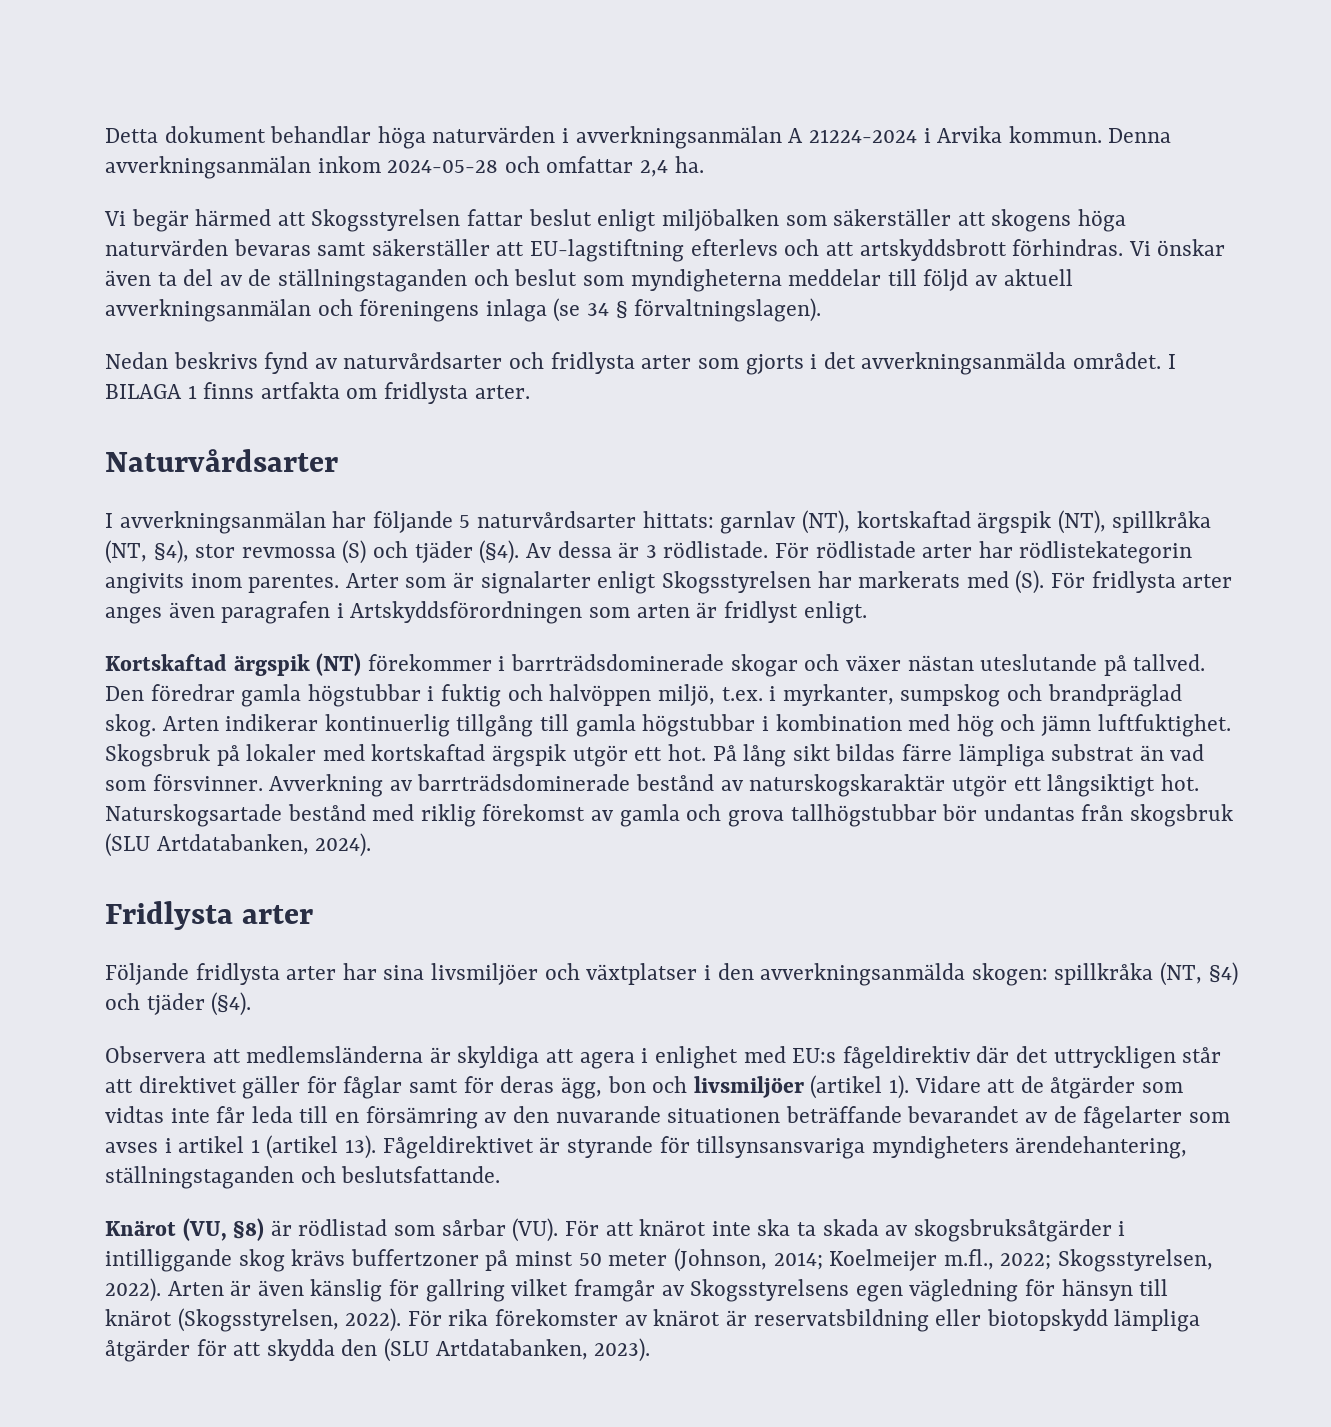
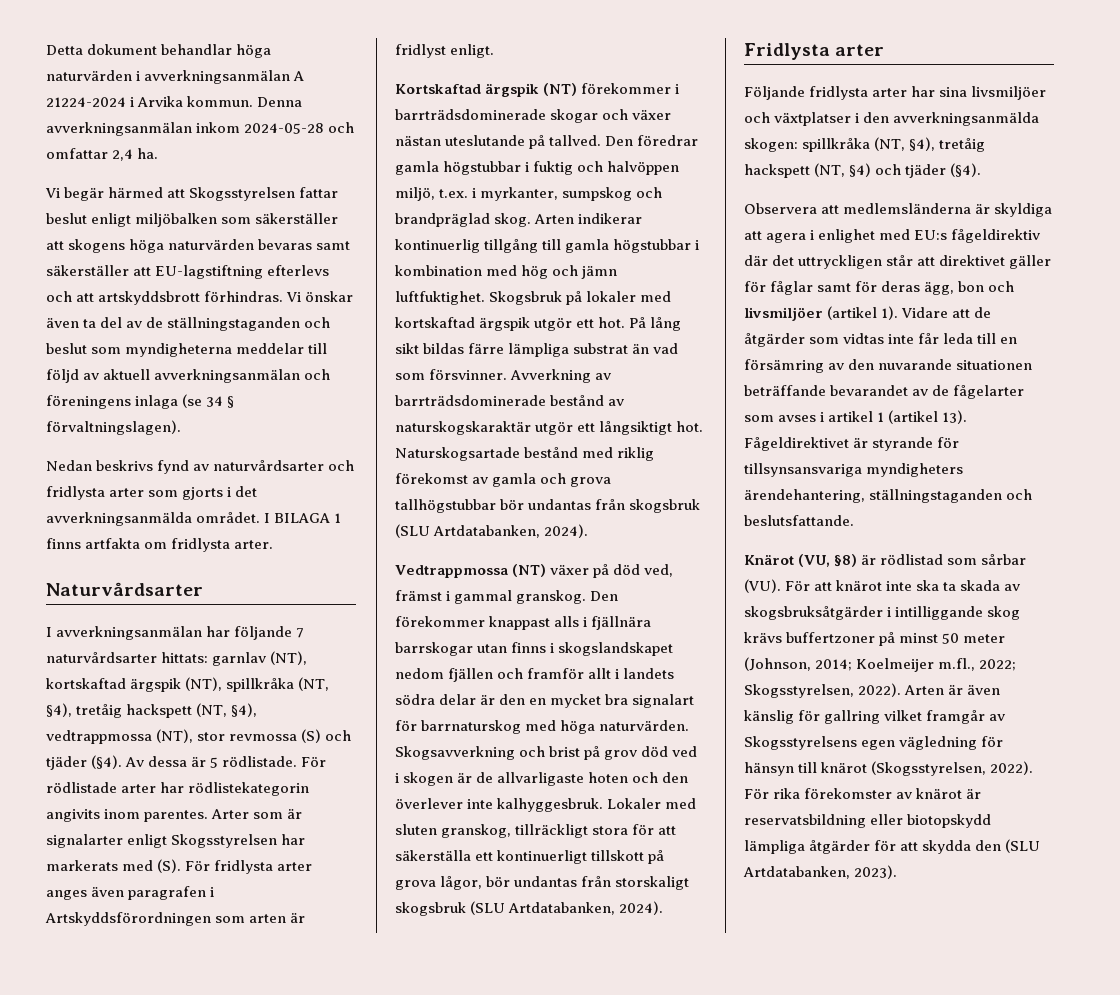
[459,515,471,528] 5 -> [296,628,305,638] 7
(189, 552) none -> [76,703,258,718] [46,729,194,744] tretåig hackspett (NT, §4), vedtrappmossa (NT),
[645,545,657,558] 3 -> [210,757,219,768] 5
(372, 845) none -> [395,564,674,578] [395,590,619,604] [395,616,652,630] [395,642,674,656] [395,668,675,682] [395,694,695,708] [395,720,690,734] [395,746,698,760] [395,772,689,786] [395,798,697,812] [395,824,677,838] [395,850,665,864] [395,876,690,890] [395,901,664,916] // Vedtrappmossa (NT) växer på död ved, främst i gammal granskog. Den förekommer knappast alls i fjällnära barrskogar utan finns i skogslandskapet nedom fjällen och framför allt i landets södra delar är den en mycket bra signalart för barrnaturskog med höga naturvärden. Skogsavverkning och brist på grov död ved i skogen är de allvarligaste hoten och den överlever inte kalhyggesbruk. Lokaler med sluten granskog, tillräckligt stora för att säkerställa ett kontinuerligt tillskott på grova lågor, bör undantas från storskaligt skogsbruk (SLU Artdatabanken, 2024).
(1202, 974) none -> [909,137,986,152] [744,163,846,178] §4), tretåig hackspett (NT,

